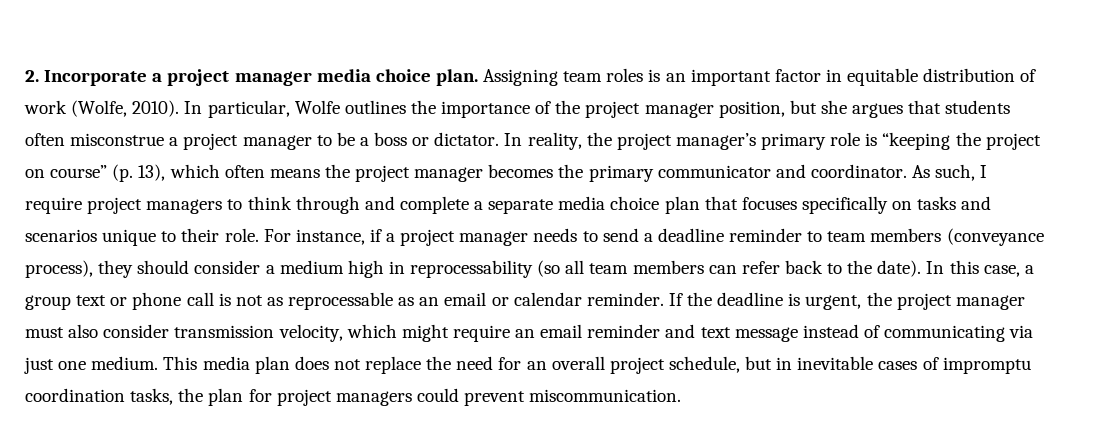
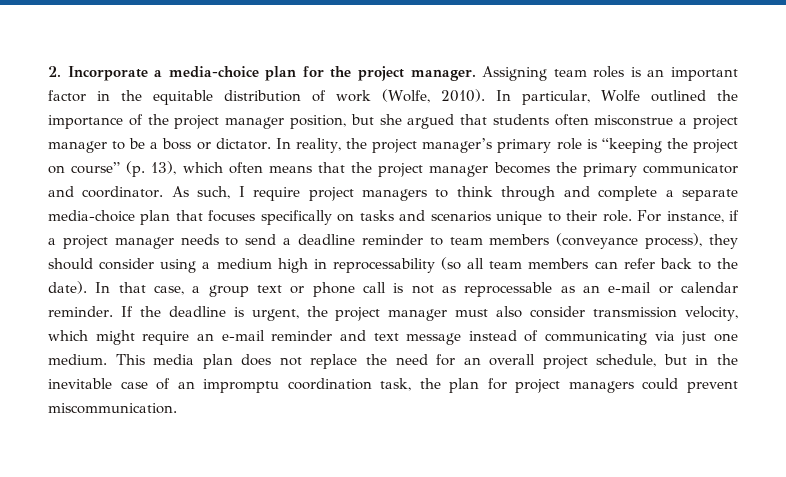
[167,69,478,86] project manager media choice plan. -> [168,66,476,81] media-choice plan for the project manager.
(842, 75) none -> [121,90,143,101] the
[344,100,406,114] outlines -> [650,90,706,102] outlined
[852,103,904,118] argues -> [407,114,455,129] argued
(320, 173) none -> [318,162,345,173] that
[558,196,660,210] media choice -> [48,210,135,222] media-choice
(261, 267) none -> [160,259,197,273] using
[949,260,979,274] this -> [118,282,146,293] that
[444,292,487,306] email -> [608,282,652,293] e-mail
[540,324,583,338] email -> [221,330,265,341] e-mail
[797,356,939,370] inevitable cases of -> [717,354,738,365] [48,378,195,390] the inevitable case of an
[130,388,174,405] tasks, -> [380,378,412,391] task,

